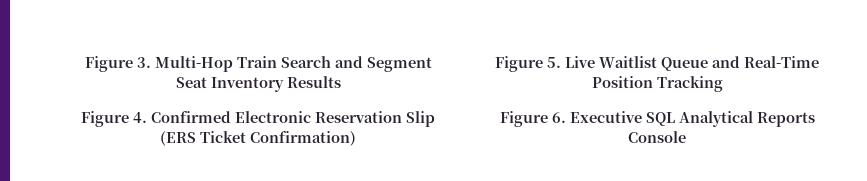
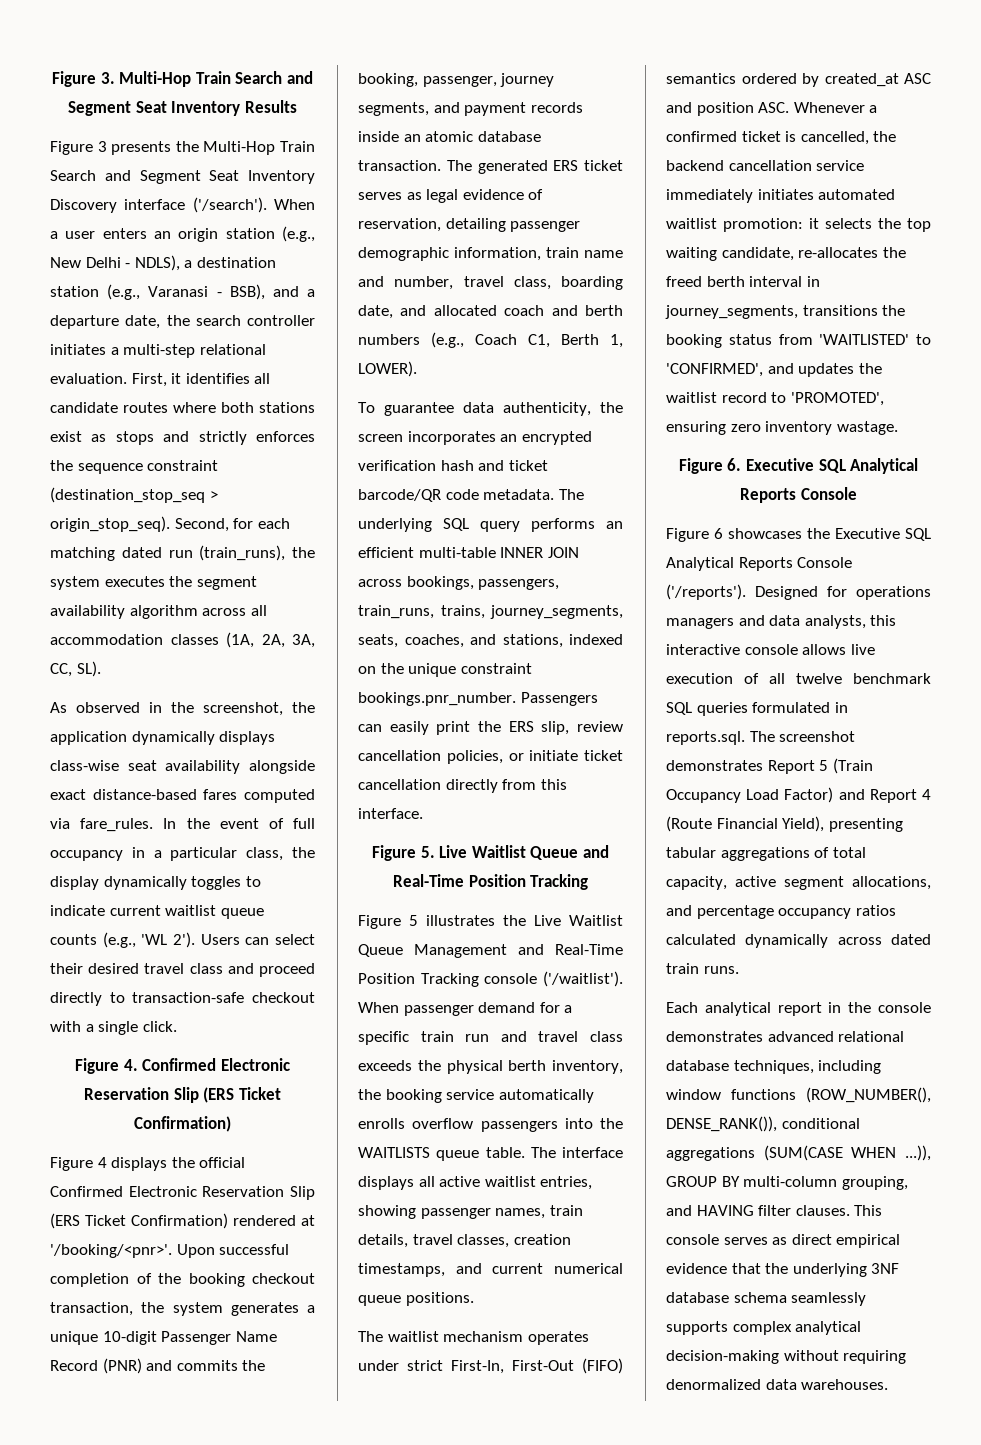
(341, 82) none -> [50,141,315,155] [50,170,315,184] [50,197,315,213] [50,226,315,242] [50,255,276,271] [50,284,315,300] [50,315,315,329] [50,344,266,358] [50,373,271,387] [50,402,315,413] [50,431,315,445] [50,460,219,474] [50,487,218,503] [50,516,290,532] [50,545,315,561] [50,576,257,590] [50,605,267,619] [50,632,315,648] [50,661,101,677] [50,702,315,716] [50,731,276,745] [50,760,315,774] [50,789,316,803] [50,818,315,832] [50,847,315,861] [50,876,261,890] [50,905,264,919] [50,932,315,948] [50,963,315,977] [50,992,315,1006] [50,1021,177,1035] // Figure 3 presents the Multi-Hop Train Search and Segment Seat Inventory Discovery interface ('/search'). When a user enters an origin station (e.g., New Delhi - NDLS), a destination station (e.g., Varanasi - BSB), and a departure date, the search controller initiates a multi-step relational evaluation. First, it identifies all candidate routes where both stations exist as stops and strictly enforces the sequence constraint (destination_stop_seq > origin_stop_seq). Second, for each matching dated run (train_runs), the system executes the segment availability algorithm across all accommodation classes (1A, 2A, 3A, CC, SL). // As observed in the screenshot, the application dynamically displays class-wise seat availability alongside exact distance-based fares computed via fare_rules. In the event of full occupancy in a particular class, the display dynamically toggles to indicate current waitlist queue counts (e.g., 'WL 2'). Users can select their desired travel class and proceed directly to transaction-safe checkout with a single click.
(356, 138) none -> [50,1157,246,1171] [50,1186,316,1200] [50,1213,315,1229] [50,1244,290,1258] [50,1273,315,1287] [50,1302,315,1316] [50,1331,277,1345] [50,1358,266,1374] [358,73,555,87] [358,102,583,116] [358,131,541,142] [358,160,623,174] [358,189,544,203] [358,218,581,232] [358,247,623,261] [358,276,623,290] [358,305,623,319] [358,332,623,348] [358,361,417,377] [358,402,623,416] [358,431,592,445] [358,460,548,471] [358,489,584,502] [358,518,623,532] [358,547,579,558] [358,576,560,590] [358,605,623,619] [358,634,623,648] [358,663,532,677] [358,692,598,706] [358,721,623,735] [358,750,623,764] [358,779,567,793] [358,808,423,819] // Figure 4 displays the official Confirmed Electronic Reservation Slip (ERS Ticket Confirmation) rendered at '/booking/<pnr>'. Upon successful completion of the booking checkout transaction, the system generates a unique 10-digit Passenger Name Record (PNR) and commits the booking, passenger, journey segments, and payment records inside an atomic database transaction. The generated ERS ticket serves as legal evidence of reservation, detailing passenger demographic information, train name and number, travel class, boarding date, and allocated coach and berth numbers (e.g., Coach C1, Berth 1, LOWER). // To guarantee data authenticity, the screen incorporates an encrypted verification hash and ticket barcode/QR code metadata. The underlying SQL query performs an efficient multi-table INNER JOIN across bookings, passengers, train_runs, trains, journey_segments, seats, coaches, and stations, indexed on the unique constraint bookings.pnr_number. Passengers can easily print the ERS slip, review cancellation policies, or initiate ticket cancellation directly from this interface.
(723, 84) none -> [358,915,623,929] [358,944,623,958] [358,971,623,987] [358,1002,573,1016] [358,1031,623,1045] [358,1060,623,1074] [358,1089,594,1103] [358,1118,623,1132] [358,1147,623,1161] [358,1176,593,1190] [358,1205,583,1219] [358,1234,571,1248] [358,1263,623,1277] [358,1292,474,1306] [358,1331,589,1345] [358,1358,623,1374] [666,73,931,87] [666,102,878,116] [666,131,897,145] [666,160,865,171] [666,189,896,203] [666,218,931,232] [666,247,906,261] [666,276,820,287] [665,305,906,319] [666,334,931,348] [666,363,882,377] [666,392,884,406] [666,421,898,435] // Figure 5 illustrates the Live Waitlist Queue Management and Real-Time Position Tracking console ('/waitlist'). When passenger demand for a specific train run and travel class exceeds the physical berth inventory, the booking service automatically enrolls overflow passengers into the WAITLISTS queue table. The interface displays all active waitlist entries, showing passenger names, train details, travel classes, creation timestamps, and current numerical queue positions. // The waitlist mechanism operates under strict First-In, First-Out (FIFO) semantics ordered by created_at ASC and position ASC. Whenever a confirmed ticket is cancelled, the backend cancellation service immediately initiates automated waitlist promotion: it selects the top waiting candidate, re-allocates the freed berth interval in journey_segments, transitions the booking status from 'WAITLISTED' to 'CONFIRMED', and updates the waitlist record to 'PROMOTED', ensuring zero inventory wastage.
(686, 137) none -> [666,528,931,542] [666,557,853,571] [666,584,931,600] [666,615,897,629] [666,644,875,655] [666,673,931,684] [666,702,848,716] [666,731,856,745] [666,758,873,774] [666,787,931,803] [666,816,903,832] [666,847,866,861] [666,876,931,890] [666,905,896,919] [666,934,931,948] [666,963,739,974] [666,1002,931,1016] [666,1031,905,1042] [666,1060,882,1074] [666,1087,931,1103] [666,1116,860,1132] [666,1145,931,1161] [666,1176,908,1190] [666,1205,883,1216] [666,1234,901,1248] [666,1263,900,1277] [666,1292,867,1306] [666,1321,862,1335] [666,1350,907,1364] [666,1379,889,1390] // Figure 6 showcases the Executive SQL Analytical Reports Console ('/reports'). Designed for operations managers and data analysts, this interactive console allows live execution of all twelve benchmark SQL queries formulated in reports.sql. The screenshot demonstrates Report 5 (Train Occupancy Load Factor) and Report 4 (Route Financial Yield), presenting tabular aggregations of total capacity, active segment allocations, and percentage occupancy ratios calculated dynamically across dated train runs. // Each analytical report in the console demonstrates advanced relational database techniques, including window functions (ROW_NUMBER(), DENSE_RANK()), conditional aggregations (SUM(CASE WHEN ...)), GROUP BY multi-column grouping, and HAVING filter clauses. This console serves as direct empirical evidence that the underlying 3NF database schema seamlessly supports complex analytical decision-making without requiring denormalized data warehouses.

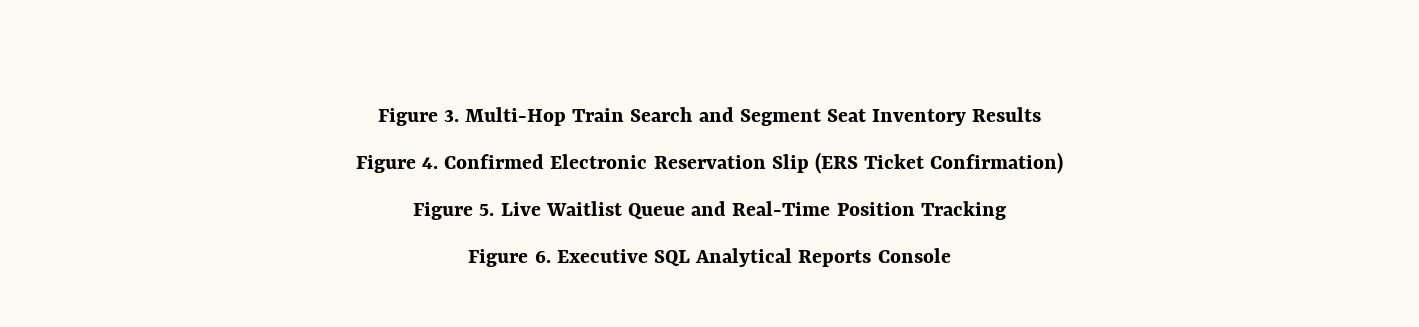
[50,141,315,155] [50,170,315,184] [50,197,315,213] [50,226,315,242] [50,255,276,271] [50,284,315,300] [50,315,315,329] [50,344,266,358] [50,373,271,387] [50,402,315,413] [50,431,315,445] [50,460,219,474] [50,487,218,503] [50,516,290,532] [50,545,315,561] [50,576,257,590] [50,605,267,619] [50,632,315,648] [50,661,101,677] [50,702,315,716] [50,731,276,745] [50,760,315,774] [50,789,316,803] [50,818,315,832] [50,847,315,861] [50,876,261,890] [50,905,264,919] [50,932,315,948] [50,963,315,977] [50,992,315,1006] [50,1021,177,1035] // Figure 3 presents the Multi-Hop Train Search and Segment Seat Inventory Discovery interface ('/search'). When a user enters an origin station (e.g., New Delhi - NDLS), a destination station (e.g., Varanasi - BSB), and a departure date, the search controller initiates a multi-step relational evaluation. First, it identifies all candidate routes where both stations exist as stops and strictly enforces the sequence constraint (destination_stop_seq > origin_stop_seq). Second, for each matching dated run (train_runs), the system executes the segment availability algorithm across all accommodation classes (1A, 2A, 3A, CC, SL). // As observed in the screenshot, the application dynamically displays class-wise seat availability alongside exact distance-based fares computed via fare_rules. In the event of full occupancy in a particular class, the display dynamically toggles to indicate current waitlist queue counts (e.g., 'WL 2'). Users can select their desired travel class and proceed directly to transaction-safe checkout with a single click. -> (1042, 114) none
[50,1157,246,1171] [50,1186,316,1200] [50,1213,315,1229] [50,1244,290,1258] [50,1273,315,1287] [50,1302,315,1316] [50,1331,277,1345] [50,1358,266,1374] [358,73,555,87] [358,102,583,116] [358,131,541,142] [358,160,623,174] [358,189,544,203] [358,218,581,232] [358,247,623,261] [358,276,623,290] [358,305,623,319] [358,332,623,348] [358,361,417,377] [358,402,623,416] [358,431,592,445] [358,460,548,471] [358,489,584,502] [358,518,623,532] [358,547,579,558] [358,576,560,590] [358,605,623,619] [358,634,623,648] [358,663,532,677] [358,692,598,706] [358,721,623,735] [358,750,623,764] [358,779,567,793] [358,808,423,819] // Figure 4 displays the official Confirmed Electronic Reservation Slip (ERS Ticket Confirmation) rendered at '/booking/<pnr>'. Upon successful completion of the booking checkout transaction, the system generates a unique 10-digit Passenger Name Record (PNR) and commits the booking, passenger, journey segments, and payment records inside an atomic database transaction. The generated ERS ticket serves as legal evidence of reservation, detailing passenger demographic information, train name and number, travel class, boarding date, and allocated coach and berth numbers (e.g., Coach C1, Berth 1, LOWER). // To guarantee data authenticity, the screen incorporates an encrypted verification hash and ticket barcode/QR code metadata. The underlying SQL query performs an efficient multi-table INNER JOIN across bookings, passengers, train_runs, trains, journey_segments, seats, coaches, and stations, indexed on the unique constraint bookings.pnr_number. Passengers can easily print the ERS slip, review cancellation policies, or initiate ticket cancellation directly from this interface. -> (1064, 163) none
[358,915,623,929] [358,944,623,958] [358,971,623,987] [358,1002,573,1016] [358,1031,623,1045] [358,1060,623,1074] [358,1089,594,1103] [358,1118,623,1132] [358,1147,623,1161] [358,1176,593,1190] [358,1205,583,1219] [358,1234,571,1248] [358,1263,623,1277] [358,1292,474,1306] [358,1331,589,1345] [358,1358,623,1374] [666,73,931,87] [666,102,878,116] [666,131,897,145] [666,160,865,171] [666,189,896,203] [666,218,931,232] [666,247,906,261] [666,276,820,287] [665,305,906,319] [666,334,931,348] [666,363,882,377] [666,392,884,406] [666,421,898,435] // Figure 5 illustrates the Live Waitlist Queue Management and Real-Time Position Tracking console ('/waitlist'). When passenger demand for a specific train run and travel class exceeds the physical berth inventory, the booking service automatically enrolls overflow passengers into the WAITLISTS queue table. The interface displays all active waitlist entries, showing passenger names, train details, travel classes, creation timestamps, and current numerical queue positions. // The waitlist mechanism operates under strict First-In, First-Out (FIFO) semantics ordered by created_at ASC and position ASC. Whenever a confirmed ticket is cancelled, the backend cancellation service immediately initiates automated waitlist promotion: it selects the top waiting candidate, re-allocates the freed berth interval in journey_segments, transitions the booking status from 'WAITLISTED' to 'CONFIRMED', and updates the waitlist record to 'PROMOTED', ensuring zero inventory wastage. -> (1006, 210) none
[666,528,931,542] [666,557,853,571] [666,584,931,600] [666,615,897,629] [666,644,875,655] [666,673,931,684] [666,702,848,716] [666,731,856,745] [666,758,873,774] [666,787,931,803] [666,816,903,832] [666,847,866,861] [666,876,931,890] [666,905,896,919] [666,934,931,948] [666,963,739,974] [666,1002,931,1016] [666,1031,905,1042] [666,1060,882,1074] [666,1087,931,1103] [666,1116,860,1132] [666,1145,931,1161] [666,1176,908,1190] [666,1205,883,1216] [666,1234,901,1248] [666,1263,900,1277] [666,1292,867,1306] [666,1321,862,1335] [666,1350,907,1364] [666,1379,889,1390] // Figure 6 showcases the Executive SQL Analytical Reports Console ('/reports'). Designed for operations managers and data analysts, this interactive console allows live execution of all twelve benchmark SQL queries formulated in reports.sql. The screenshot demonstrates Report 5 (Train Occupancy Load Factor) and Report 4 (Route Financial Yield), presenting tabular aggregations of total capacity, active segment allocations, and percentage occupancy ratios calculated dynamically across dated train runs. // Each analytical report in the console demonstrates advanced relational database techniques, including window functions (ROW_NUMBER(), DENSE_RANK()), conditional aggregations (SUM(CASE WHEN ...)), GROUP BY multi-column grouping, and HAVING filter clauses. This console serves as direct empirical evidence that the underlying 3NF database schema seamlessly supports complex analytical decision-making without requiring denormalized data warehouses. -> (951, 255) none

